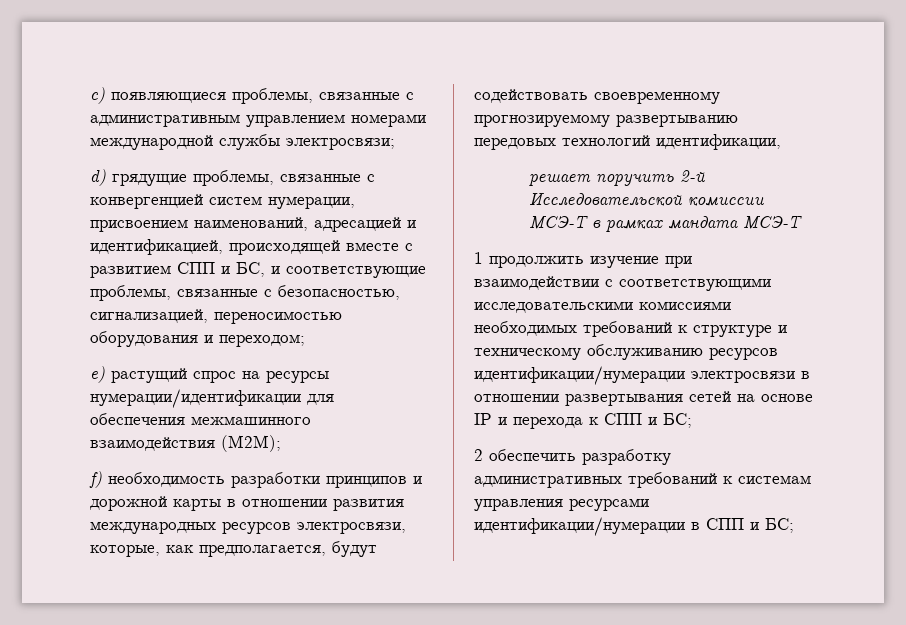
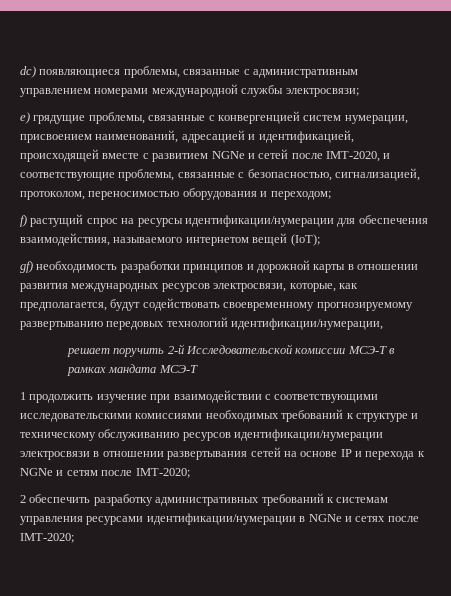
[90,87,105,104] c) -> [20,66,36,78] dc)
[90,169,106,186] d) -> [20,112,30,124] e)
[177,262,265,277] СПП и БС, -> [211,149,380,162] NGNe и сетей после IMT-2020,
(208, 316) none -> [20,191,85,200] протоколом,
[90,366,105,383] e) -> [20,215,27,227] f)
[90,389,301,408] нумерации/идентификации -> [184,215,334,227] идентификации/нумерации
[191,416,311,425] [90,435,281,452] [89,471,102,488] межмашинного взаимодействия (М2М); // f) -> [20,233,320,246] [20,261,33,273] взаимодействия, называемого интернетом вещей (IoT); // gf)
[656,134,781,150] идентификации, -> [231,318,384,330] идентификации/нумерации,
[604,413,692,428] СПП и БС; -> [20,468,190,478] NGNe и сетям после IMT-2020;
[706,518,794,533] СПП и БС; -> [308,514,419,522] [20,533,74,543] NGNe и сетях после IMT-2020;

